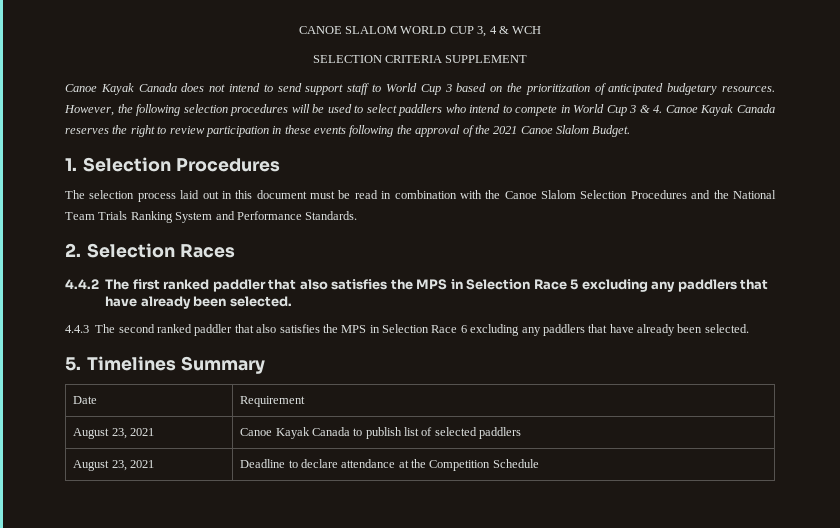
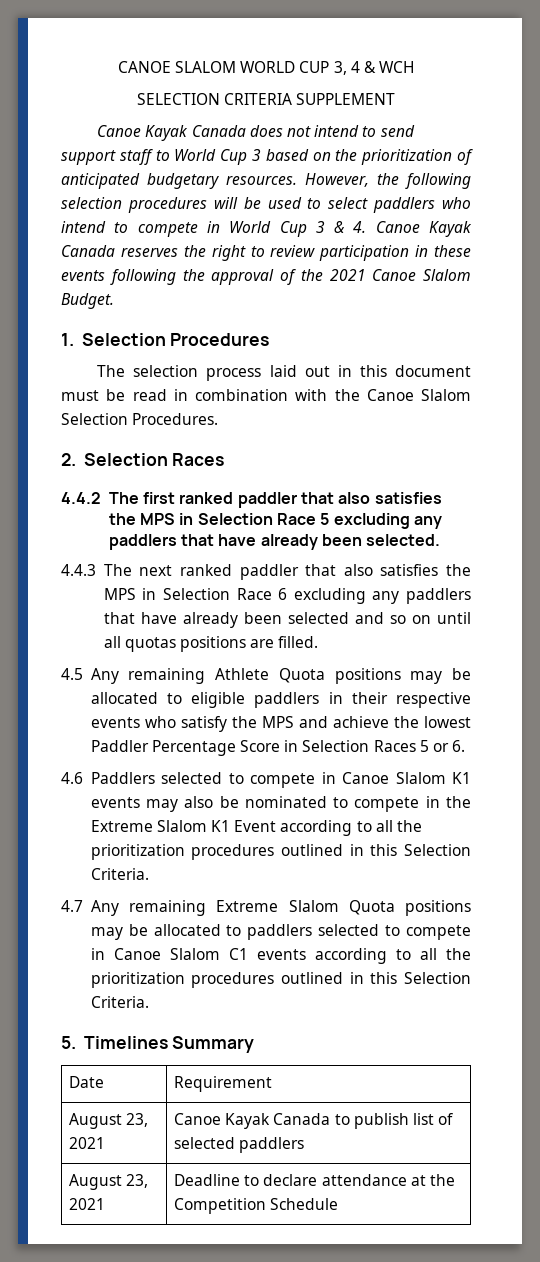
[630,190,777,199] [65,211,358,223] Procedures and the National Team Trials Ranking System and Performance Standards. -> [132,413,219,425] Procedures.
[118,324,155,333] second -> [139,565,173,576] next
[704,324,749,333] selected. -> [287,612,471,624] [103,636,319,652] [61,668,471,684] [90,692,471,708] [90,716,471,732] [90,740,466,756] [61,772,472,788] [90,796,471,812] [90,820,423,836] [90,844,471,860] [90,868,149,880] [61,900,471,916] [90,924,472,940] [90,948,471,964] [90,972,471,988] [90,996,149,1008] selected and so on until all quotas positions are filled. // 4.5 Any remaining Athlete Quota positions may be allocated to eligible paddlers in their respective events who satisfy the MPS and achieve the lowest Paddler Percentage Score in Selection Races 5 or 6. // 4.6 Paddlers selected to compete in Canoe Slalom K1 events may also be nominated to compete in the Extreme Slalom K1 Event according to all the prioritization procedures outlined in this Selection Criteria. // 4.7 Any remaining Extreme Slalom Quota positions may be allocated to paddlers selected to compete in Canoe Slalom C1 events according to all the prioritization procedures outlined in this Selection Criteria.

